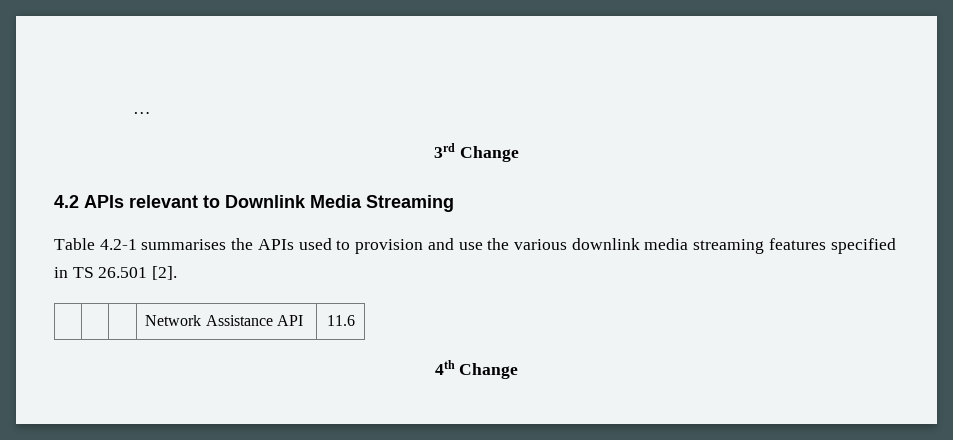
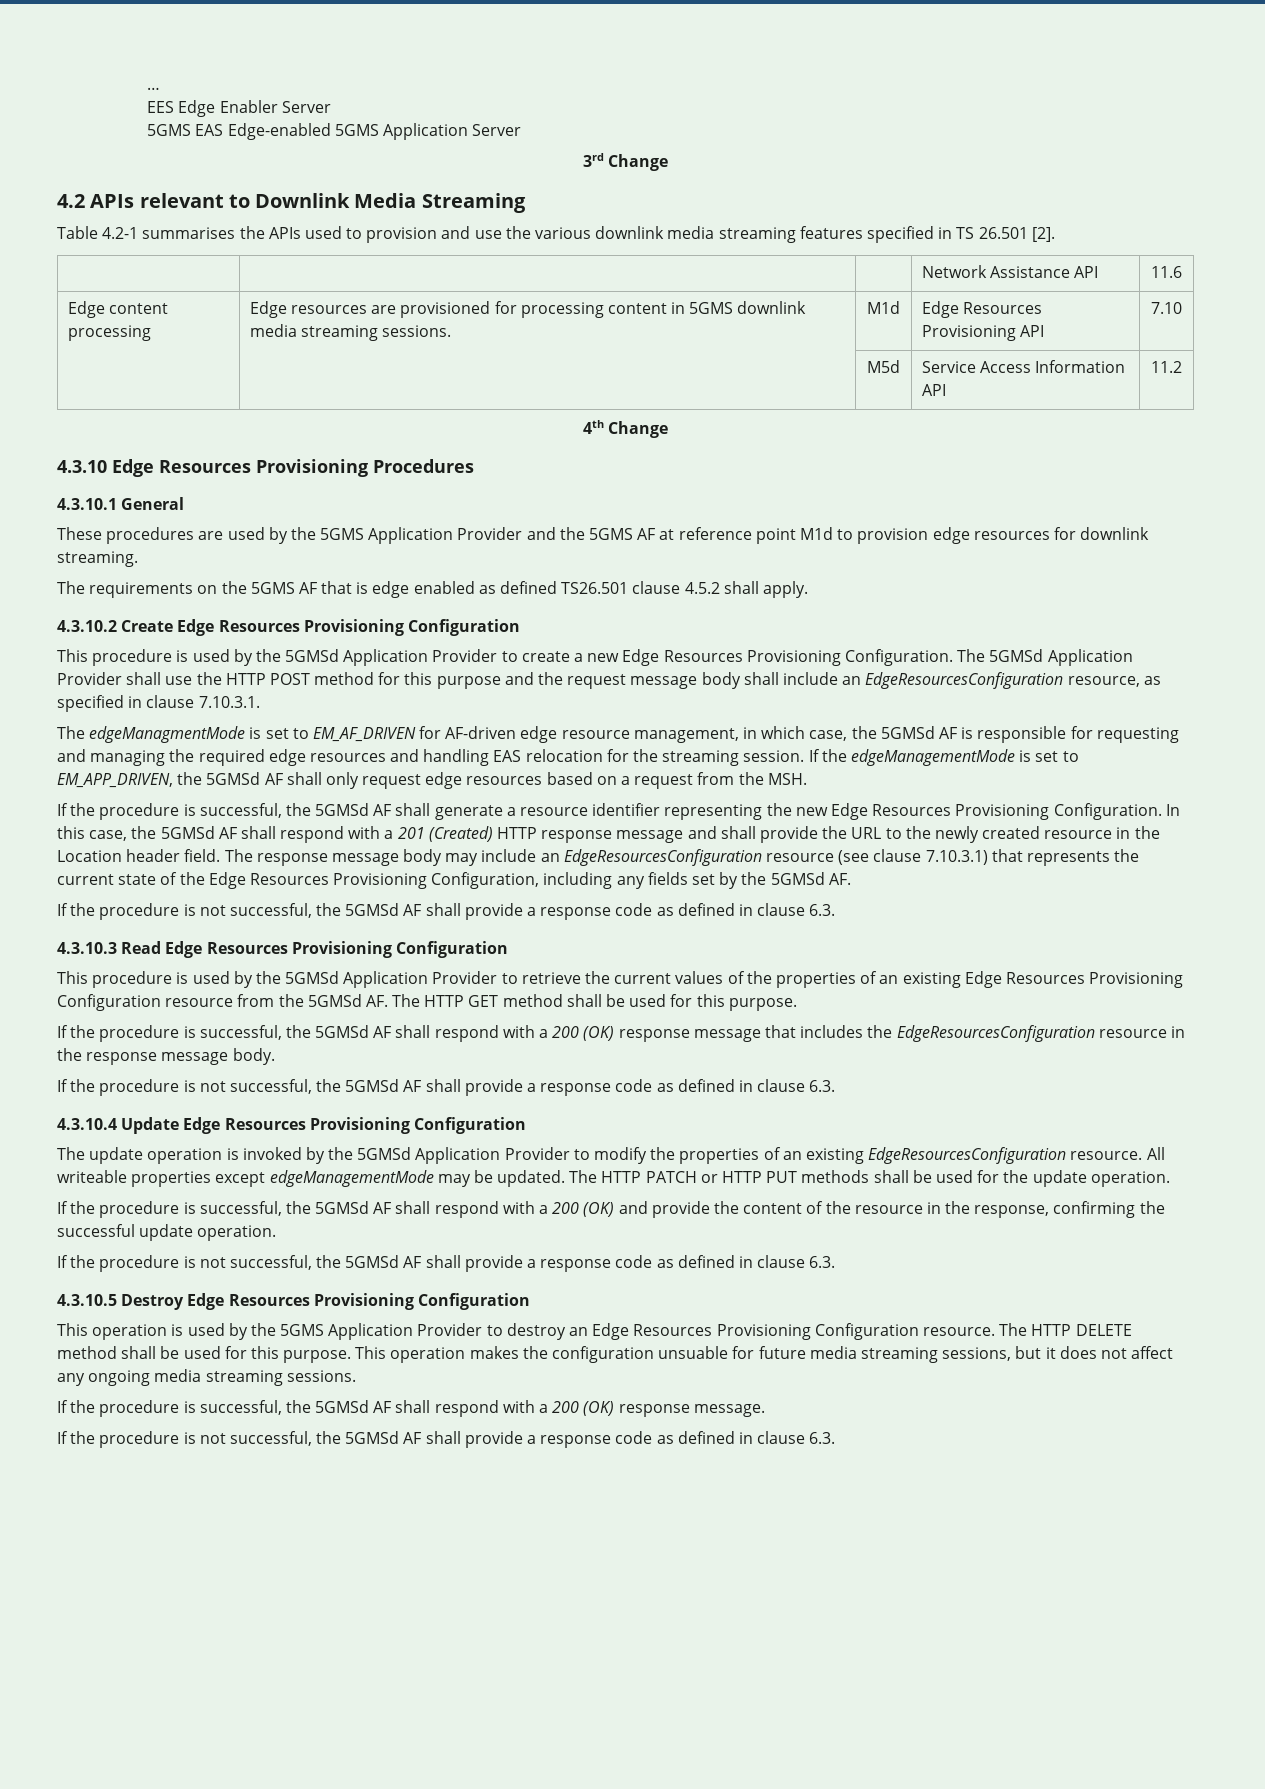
(151, 113) none -> [147,100,331,117] [147,123,522,140] // EES Edge Enabler Server // 5GMS EAS Edge-enabled 5GMS Application Server
[434,360,519,379] // 4th Change -> [67,301,168,318] [67,325,151,341] [249,301,807,318] [249,324,452,341] [867,301,900,314] [921,301,1042,318] [921,325,1044,341] [1151,302,1182,314] [867,360,900,373] [921,360,1126,373] [921,384,946,396] [1151,361,1182,373] [582,420,669,438] [57,459,474,477] [57,497,185,510] [57,527,1150,544] [57,551,138,567] [57,581,808,598] [57,619,520,636] [57,649,1133,666] [57,672,1161,689] [57,695,260,712] [57,726,1179,743] [57,749,1079,766] [57,772,807,789] [57,803,1180,820] [57,826,1160,843] [57,849,1140,866] [57,872,851,889] [57,903,836,920] [57,941,508,958] [57,971,1184,988] [57,994,797,1011] [57,1025,1185,1042] [57,1048,275,1065] [57,1079,836,1096] [57,1117,526,1134] [57,1147,1165,1164] [57,1170,1170,1187] [57,1201,1165,1218] [57,1224,277,1241] [57,1255,836,1272] [57,1293,530,1310] [57,1323,1132,1340] [57,1346,1174,1363] [57,1369,356,1386] [57,1400,765,1417] [57,1431,836,1448] // Edge content processing | Edge resources are provisioned for processing content in 5GMS downlink media streaming sessions. | M1d | Edge Resources Provisioning API | 7.10 // | | M5d | Service Access Information API | 11.2 // 4th Change // 4.3.10 Edge Resources Provisioning Procedures // 4.3.10.1 General // These procedures are used by the 5GMS Application Provider and the 5GMS AF at reference point M1d to provision edge resources for downlink streaming. // The requirements on the 5GMS AF that is edge enabled as defined TS26.501 clause 4.5.2 shall apply. // 4.3.10.2 Create Edge Resources Provisioning Configuration // This procedure is used by the 5GMSd Application Provider to create a new Edge Resources Provisioning Configuration. The 5GMSd Application Provider shall use the HTTP POST method for this purpose and the request message body shall include an EdgeResourcesConfiguration resource, as specified in clause 7.10.3.1. // The edgeManagmentMode is set to EM_AF_DRIVEN for AF-driven edge resource management, in which case, the 5GMSd AF is responsible for requesting and managing the required edge resources and handling EAS relocation for the streaming session. If the edgeManagementMode is set to EM_APP_DRIVEN, the 5GMSd AF shall only request edge resources based on a request from the MSH. // If the procedure is successful, the 5GMSd AF shall generate a resource identifier representing the new Edge Resources Provisioning Configuration. In this case, the 5GMSd AF shall respond with a 201 (Created) HTTP response message and shall provide the URL to the newly created resource in the Location header field. The response message body may include an EdgeResourcesConfiguration resource (see clause 7.10.3.1) that represents the current state of the Edge Resources Provisioning Configuration, including any fields set by the 5GMSd AF. // If the procedure is not successful, the 5GMSd AF shall provide a response code as defined in clause 6.3. // 4.3.10.3 Read Edge Resources Provisioning Configuration // This procedure is used by the 5GMSd Application Provider to retrieve the current values of the properties of an existing Edge Resources Provisioning Configuration resource from the 5GMSd AF. The HTTP GET method shall be used for this purpose. // If the procedure is successful, the 5GMSd AF shall respond with a 200 (OK) response message that includes the EdgeResourcesConfiguration resource in the response message body. // If the procedure is not successful, the 5GMSd AF shall provide a response code as defined in clause 6.3. // 4.3.10.4 Update Edge Resources Provisioning Configuration // The update operation is invoked by the 5GMSd Application Provider to modify the properties of an existing EdgeResourcesConfiguration resource. All writeable properties except edgeManagementMode may be updated. The HTTP PATCH or HTTP PUT methods shall be used for the update operation. // If the procedure is successful, the 5GMSd AF shall respond with a 200 (OK) and provide the content of the resource in the response, confirming the successful update operation. // If the procedure is not successful, the 5GMSd AF shall provide a response code as defined in clause 6.3. // 4.3.10.5 Destroy Edge Resources Provisioning Configuration // This operation is used by the 5GMS Application Provider to destroy an Edge Resources Provisioning Configuration resource. The HTTP DELETE method shall be used for this purpose. This operation makes the configuration unsuable for future media streaming sessions, but it does not affect any ongoing media streaming sessions. // If the procedure is successful, the 5GMSd AF shall respond with a 200 (OK) response message. // If the procedure is not successful, the 5GMSd AF shall provide a response code as defined in clause 6.3.

